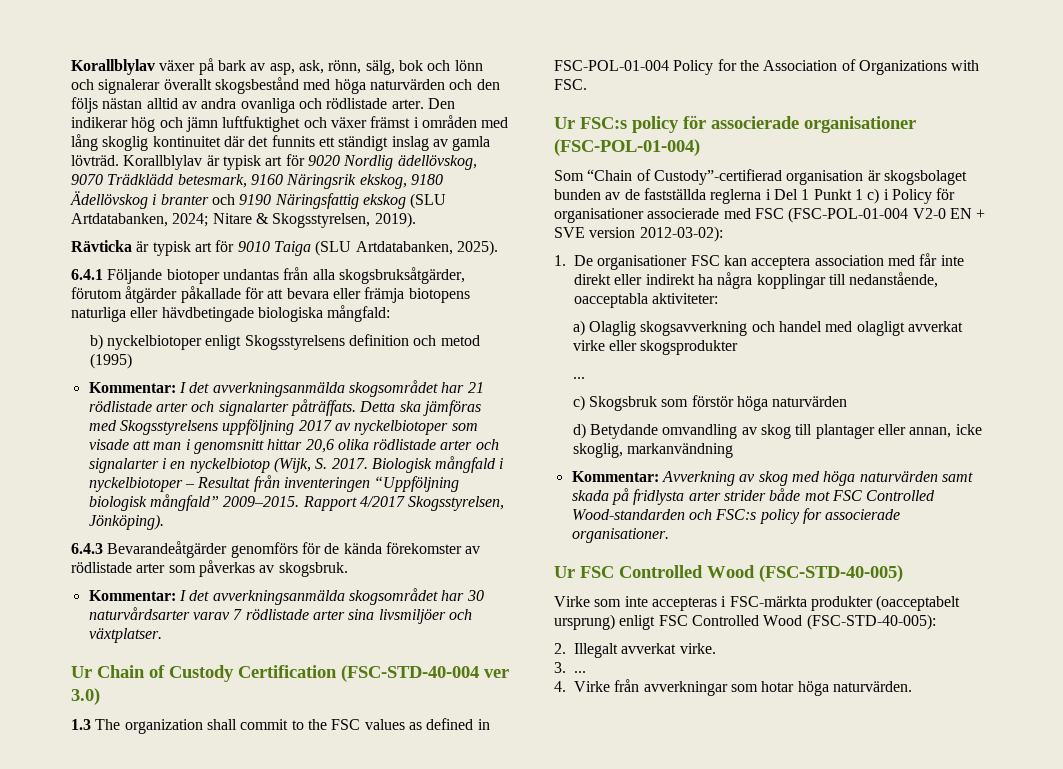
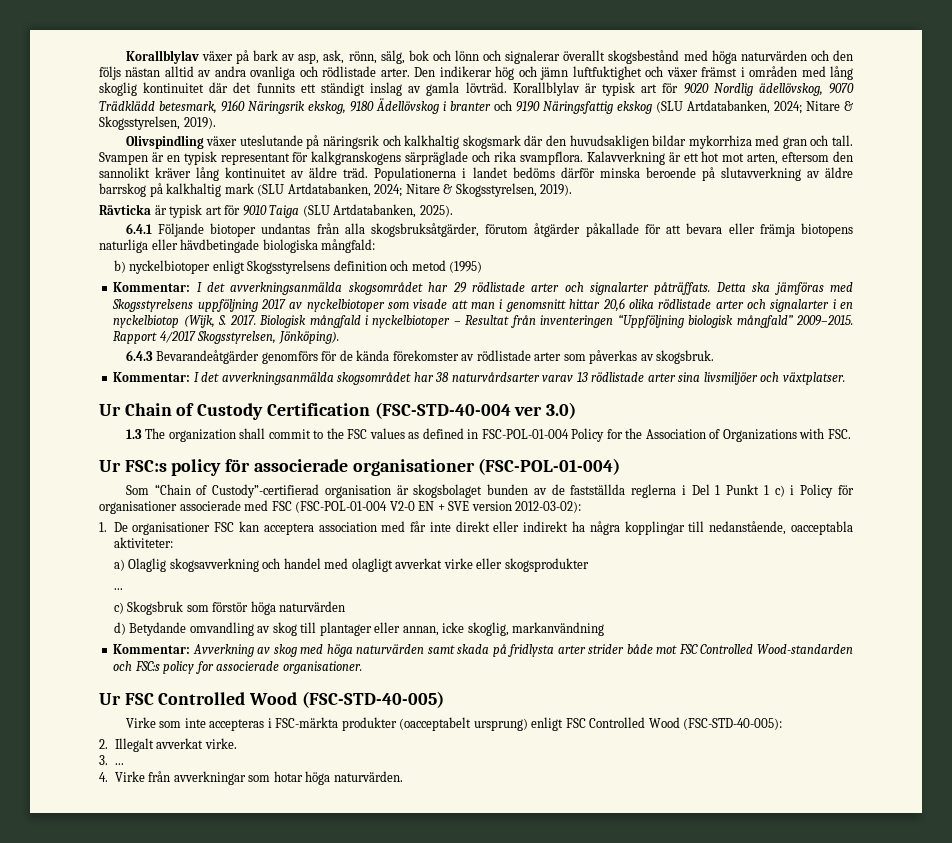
(416, 220) none -> [125,135,854,149] [99,151,854,165] [99,167,853,181] [99,183,573,197] // Olivspindling växer uteslutande på näringsrik och kalkhaltig skogsmark där den huvudsakligen bildar mykorrhiza med gran och tall. Svampen är en typisk representant för kalkgranskogens särpräglade och rika svampflora. Kalavverkning är ett hot mot arten, eftersom den sannolikt kräver lång kontinuitet av äldre träd. Populationerna i landet bedöms därför minska beroende på slutavverkning av äldre barrskog på kalkhaltig mark (SLU Artdatabanken, 2024; Nitare & Skogsstyrelsen, 2019).
[467,382,484,393] 21 -> [452,282,467,293] 29
[466,590,484,601] 30 -> [435,372,450,382] 38
[233,609,243,620] 7 -> [576,372,588,382] 13

